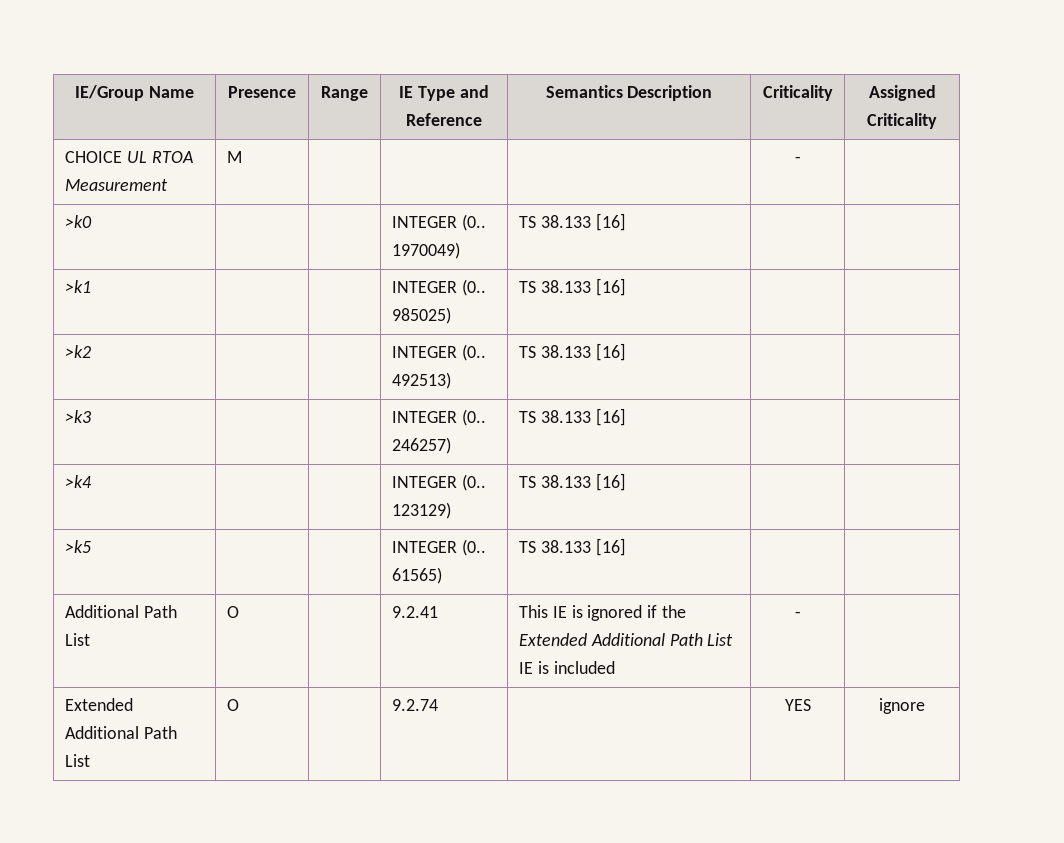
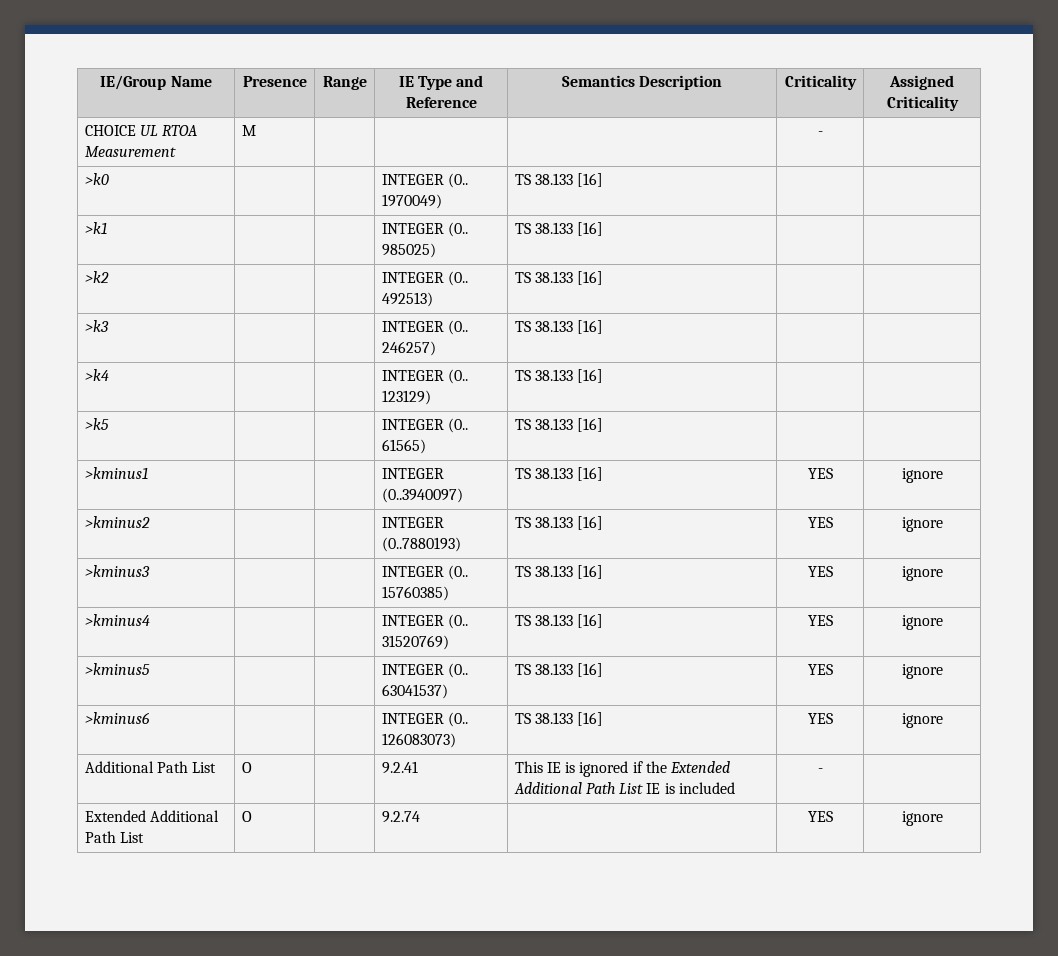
(626, 547) none -> [84,467,148,479] [381,468,444,479] [381,488,463,503] [514,467,604,481] [807,468,833,479] [901,468,943,483] [84,516,150,528] [381,517,444,528] [381,537,461,552] [514,516,604,530] [807,517,833,528] [901,517,943,532] [84,565,150,577] [381,565,468,580] [381,586,449,601] [514,565,604,579] [807,566,833,577] [901,566,943,581] [84,614,150,626] [381,614,468,629] [381,635,449,650] [514,614,604,628] [807,615,833,626] [901,615,943,630] [84,663,150,675] [381,663,468,678] [381,684,448,699] [514,663,604,677] [807,664,833,675] [901,664,943,679] [84,712,150,724] [381,712,468,727] [381,733,456,748] [514,712,604,726] [807,713,833,724] [901,713,943,728] // >kminus1 | | | INTEGER (0..3940097) | TS 38.133 [16] | YES | ignore // >kminus2 | | | INTEGER (0..7880193) | TS 38.133 [16] | YES | ignore // >kminus3 | | | INTEGER (0.. 15760385) | TS 38.133 [16] | YES | ignore // >kminus4 | | | INTEGER (0.. 31520769) | TS 38.133 [16] | YES | ignore // >kminus5 | | | INTEGER (0.. 63041537) | TS 38.133 [16] | YES | ignore // >kminus6 | | | INTEGER (0.. 126083073) | TS 38.133 [16] | YES | ignore

